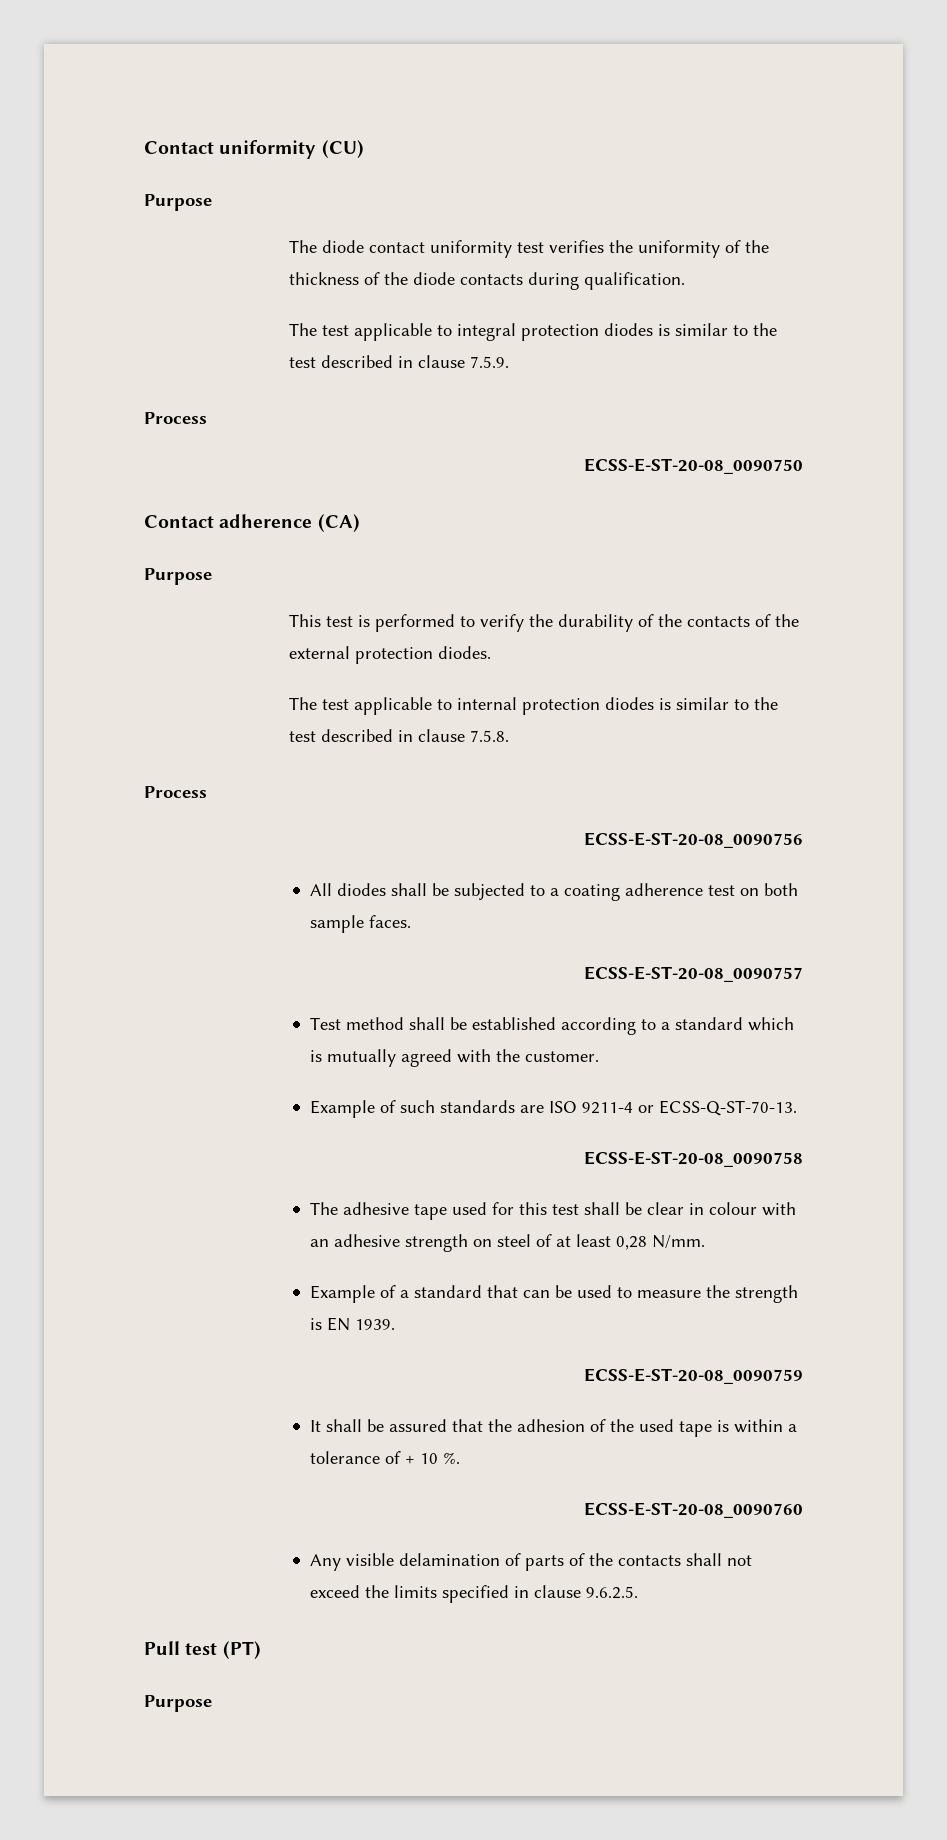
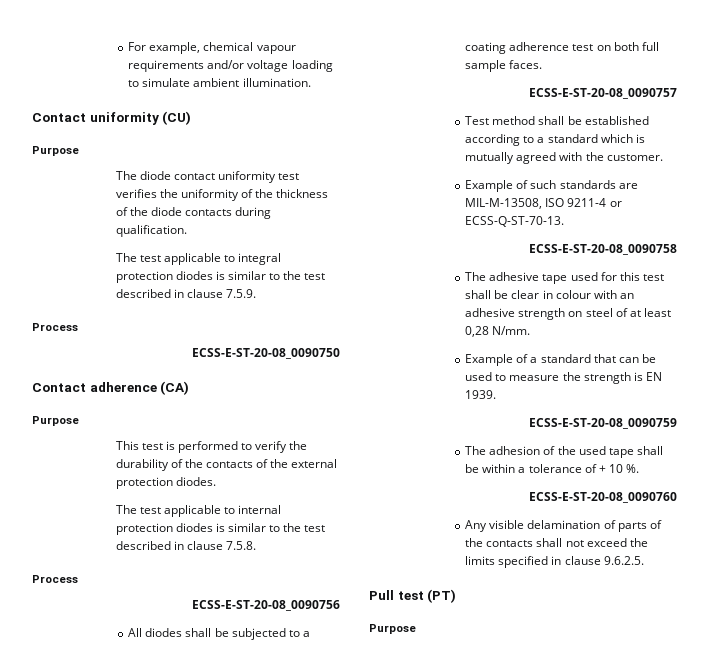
(144, 147) none -> [128,42,296,54] [128,60,333,72] [128,78,311,87] For example, chemical vapour requirements and/or voltage loading to simulate ambient illumination. //
(798, 889) none -> [641,42,659,51] full
(544, 1109) none -> [465,198,543,209] MIL-M-13508,
[309,1419,512,1432] It shall be assured that the -> [465,446,487,455] The
[716,1420,729,1432] is -> [636,446,663,455] [465,464,480,473] shall be

